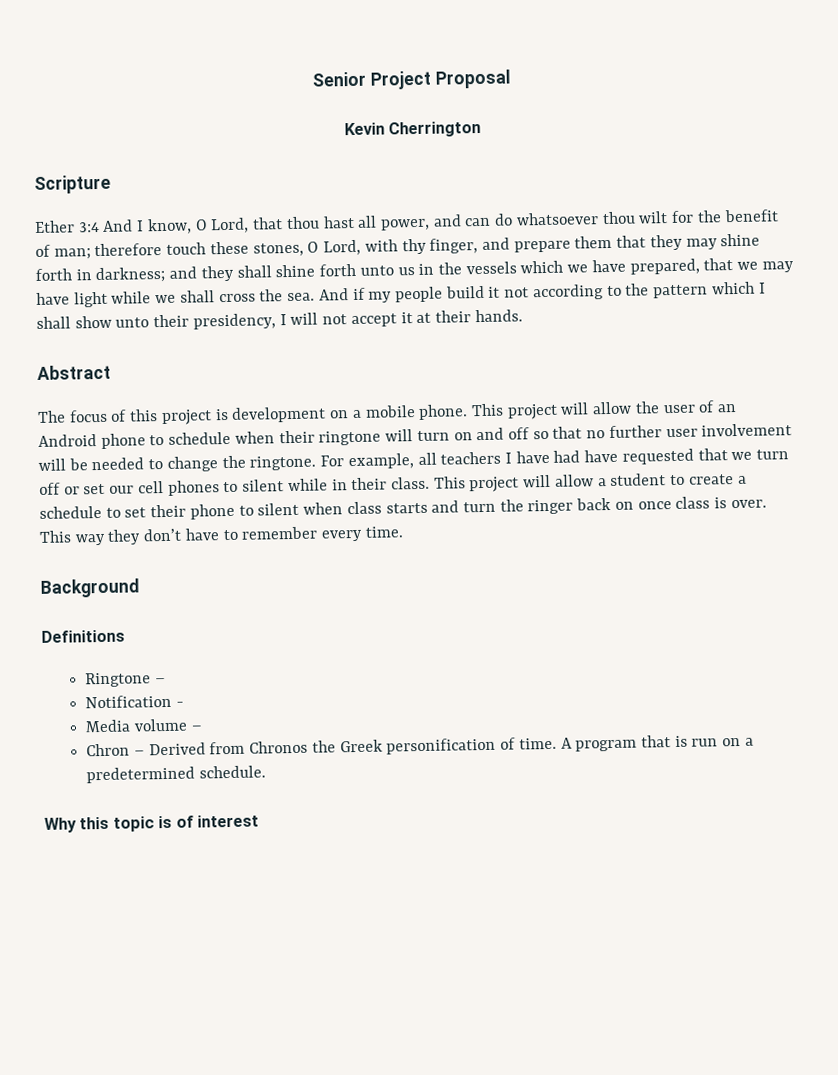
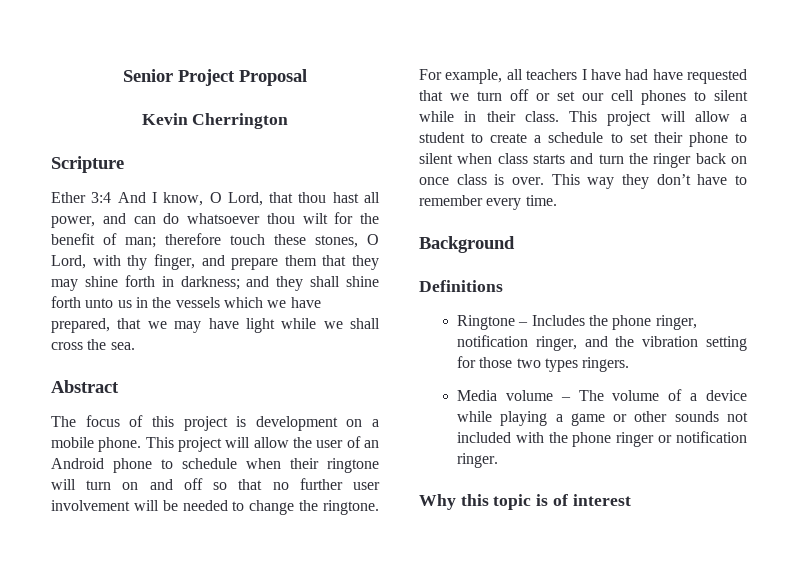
[318,281,766,303] [36,309,523,330] And if my people build it not according to the pattern which I shall show unto their presidency, I will not accept it at their hands. -> (135, 346) none
[85,694,185,709] [85,718,203,733] [86,735,754,757] [86,765,267,784] // Notification - // Media volume – // Chron – Derived from Chronos the Greek personification of time. A program that is run on a predetermined schedule. -> [531,315,697,330] [456,335,747,351] [456,356,630,372] [456,389,747,401] [456,411,748,426] [456,431,747,447] [456,453,498,468] Includes the phone ringer, notification ringer, and the vibration setting for those two types ringers. // Media volume – The volume of a device while playing a game or other sounds not included with the phone ringer or notification ringer.

